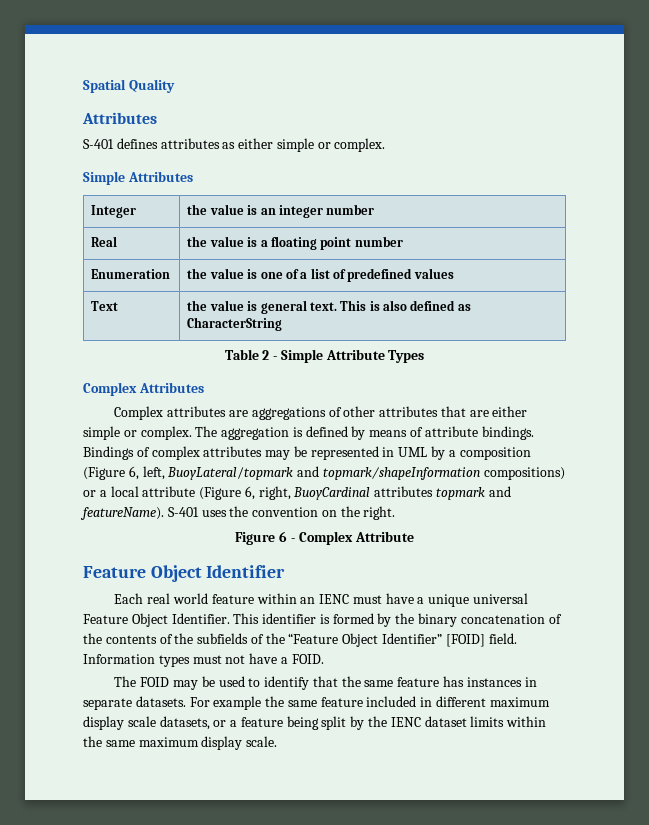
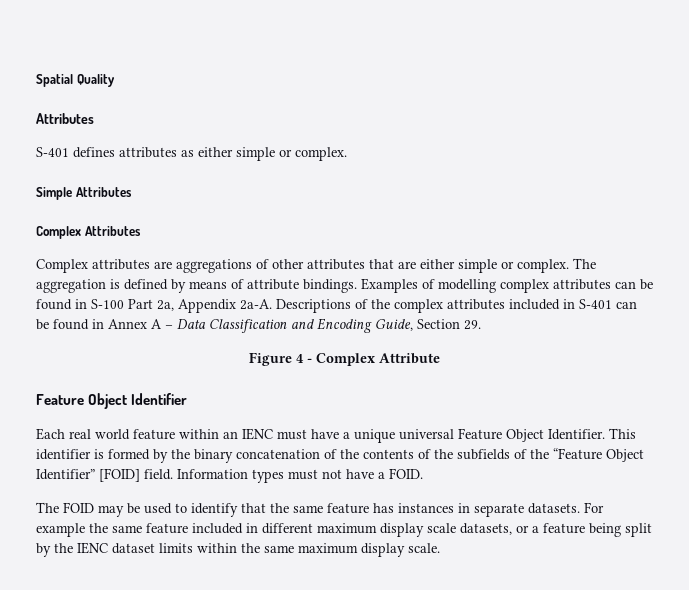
[91,205,137,218] [187,204,375,218] [91,236,118,247] [187,236,403,250] [91,269,171,279] [187,268,454,282] [91,301,119,311] [187,300,471,314] [187,317,283,331] [224,349,425,363] // Integer | the value is an integer number // Real | the value is a floating point number // Enumeration | the value is one of a list of predefined values // Text | the value is general text. This is also defined as CharacterString // Table 2 - Simple Attribute Types -> (132, 192) none
[83,446,531,460] [83,466,565,480] [83,486,511,500] [80,506,396,520] Bindings of complex attributes may be represented in UML by a composition (Figure 6, left, BuoyLateral/topmark and topmark/shapeInformation compositions) or a local attribute (Figure 6, right, BuoyCardinal attributes topmark and featureName). S-401 uses the convention on the right. -> [361,278,653,293] [36,299,637,313] [36,318,481,333] Examples of modelling complex attributes can be found in S-100 Part 2a, Appendix 2a-A. Descriptions of the complex attributes included in S-401 can be found in Annex A – Data Classification and Encoding Guide, Section 29.
[279,531,288,542] 6 -> [296,354,304,363] 4

